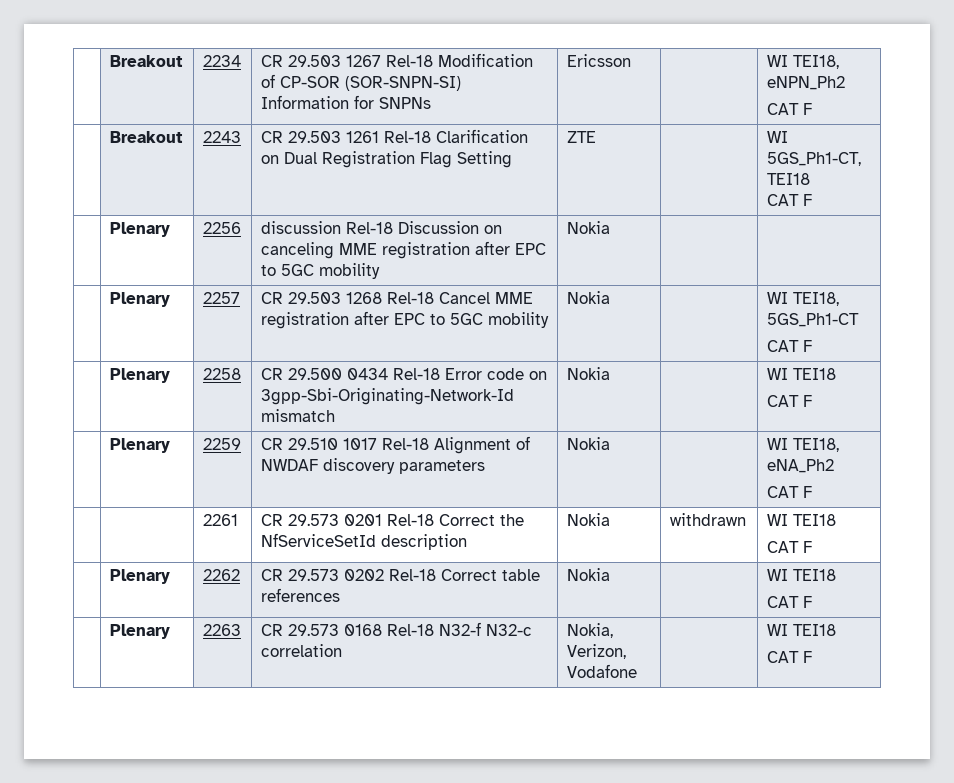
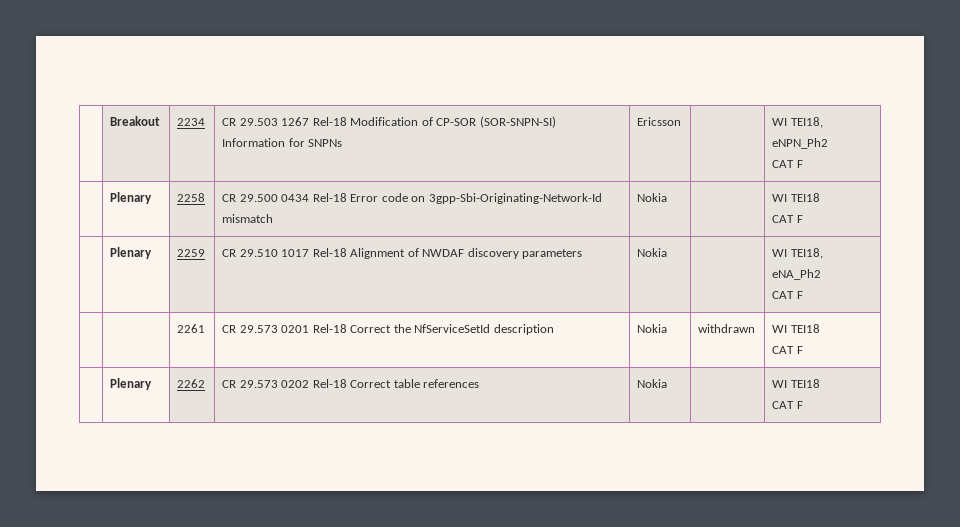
[109,131,183,143] [202,131,241,143] [260,129,528,143] [260,151,512,168] [566,131,596,143] [766,131,788,143] [766,152,861,166] [766,173,810,185] [766,194,812,206] [109,222,170,237] [202,222,241,234] [260,221,502,234] [260,241,546,259] [260,263,380,279] [566,221,610,234] [109,292,170,307] [202,292,240,304] [260,292,533,304] [260,311,549,329] [566,291,610,304] [766,292,839,306] [766,313,859,327] [766,340,812,352] // | Breakout | 2243 | CR 29.503 1261 Rel-18 Clarification on Dual Registration Flag Setting | ZTE | | WI 5GS_Ph1-CT, TEI18 // CAT F // | Plenary | 2256 | discussion Rel-18 Discussion on canceling MME registration after EPC to 5GC mobility | Nokia | | // | Plenary | 2257 | CR 29.503 1268 Rel-18 Cancel MME registration after EPC to 5GC mobility | Nokia | | WI TEI18, 5GS_Ph1-CT // CAT F -> (803, 164) none
[109,624,170,639] [202,624,241,636] [260,622,532,636] [260,644,342,657] [566,623,613,638] [566,644,626,659] [566,664,637,678] [766,624,836,636] [766,651,812,663] // | Plenary | 2263 | CR 29.573 0168 Rel-18 N32-f N32-c correlation | Nokia, Verizon, Vodafone | | WI TEI18 // CAT F -> (803, 405) none

